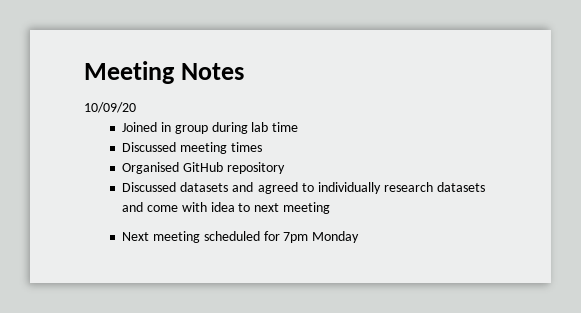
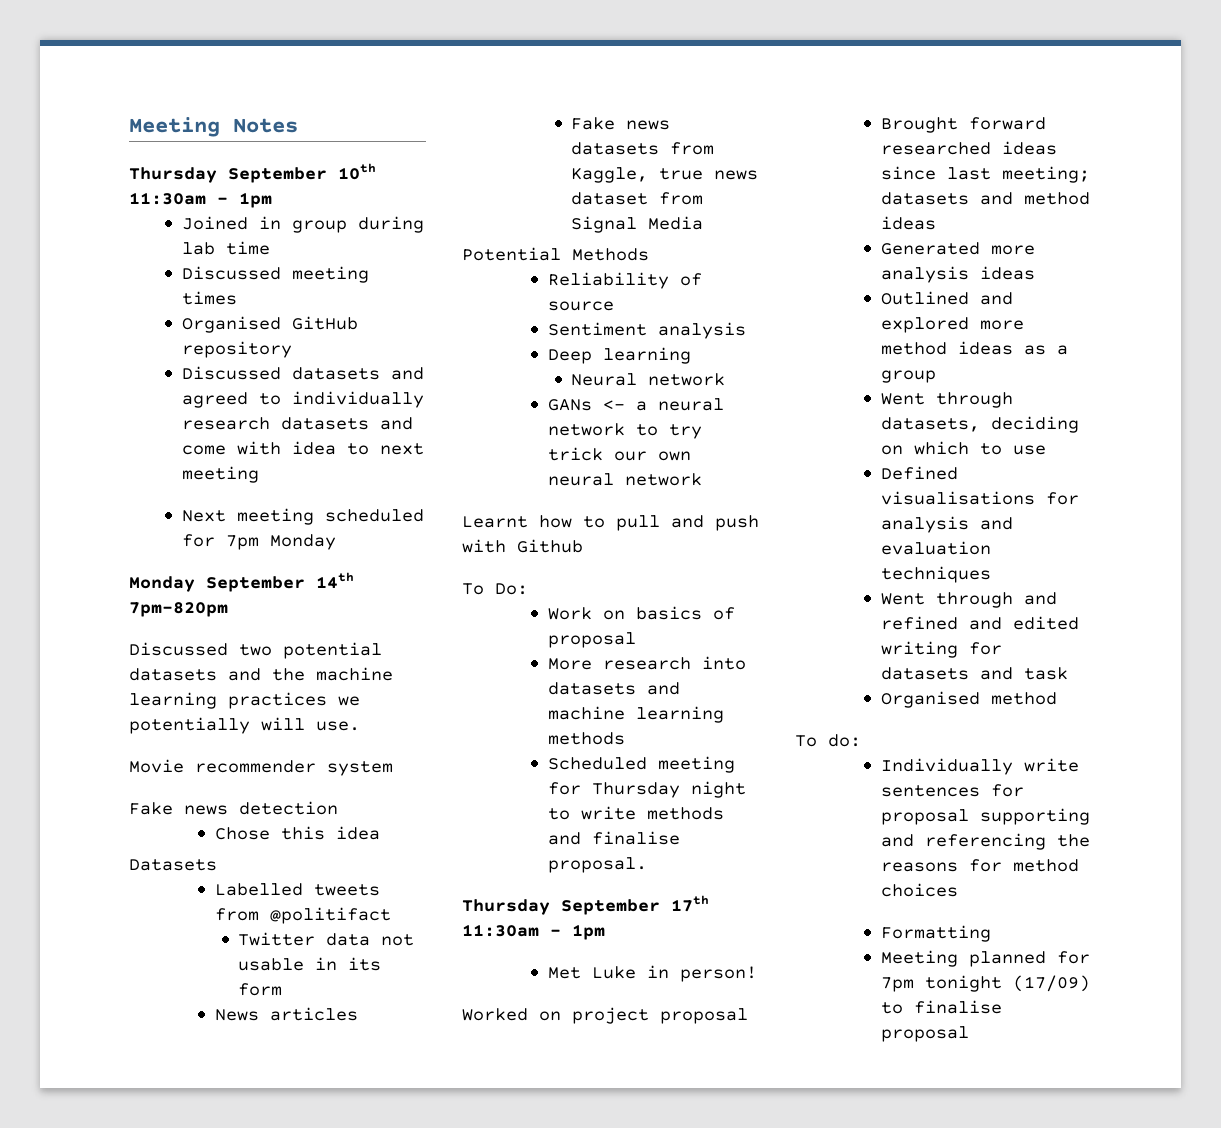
[84,102,136,113] 10/09/20 -> [129,163,376,183] [129,192,272,208] Thursday September 10th 11:30am – 1pm
(360, 237) none -> [129,572,354,592] [129,602,228,617] [129,642,382,659] [129,667,393,681] [129,692,360,709] [129,717,360,734] [129,759,393,776] [129,801,338,815] [214,826,380,840] [129,859,217,871] [214,883,380,896] [214,907,391,924] [238,932,415,946] [238,957,382,971] [238,983,283,996] [214,1007,358,1021] [571,117,671,130] [571,142,715,155] [571,167,759,183] [571,192,704,205] [571,216,704,233] [462,247,649,261] [547,272,702,289] [547,301,614,311] [547,322,746,339] [547,347,691,364] [571,373,726,386] [547,398,724,411] [547,423,702,439] [547,447,691,461] [547,473,702,486] [462,515,759,531] [462,539,583,553] [462,583,528,595] [547,606,735,620] [547,632,636,648] [547,656,746,670] [547,682,680,695] [547,706,724,723] [547,732,625,745] [547,756,735,773] [547,781,746,798] [547,806,724,820] [547,831,680,845] [547,857,647,873] [462,895,709,915] [462,924,605,940] [547,965,757,982] [462,1007,748,1024] [880,117,1046,133] [880,141,1057,155] [880,166,1090,183] [880,192,1090,205] [880,216,936,230] [880,242,1035,255] [880,266,1035,283] [880,291,1013,305] [880,317,1024,333] [880,341,1068,355] [880,370,936,383] [880,392,1013,408] [880,416,1079,433] [880,441,1046,455] [880,466,958,480] [880,491,1079,505] [880,516,1013,533] [880,541,991,555] [880,566,991,583] [880,592,1057,608] [880,616,1079,630] [880,641,1002,658] [880,667,1068,680] [880,691,1057,708] [795,734,861,747] [880,758,1079,775] [880,784,1024,797] [880,808,1090,825] [880,833,1090,850] [880,859,1079,872] [880,883,958,897] [880,925,991,942] [880,950,1090,967] [880,975,1090,992] [880,1000,1002,1014] [880,1026,969,1042] // Monday September 14th 7pm-820pm // Discussed two potential datasets and the machine learning practices we potentially will use. // Movie recommender system // Fake news detection // Chose this idea // Datasets // Labelled tweets from @politifact // Twitter data not usable in its form // News articles // Fake news datasets from Kaggle, true news dataset from Signal Media // Potential Methods // Reliability of source // Sentiment analysis // Deep learning // Neural network // GANs <- a neural network to try trick our own neural network // Learnt how to pull and push with Github // To Do: // Work on basics of proposal // More research into datasets and machine learning methods // Scheduled meeting for Thursday night to write methods and finalise proposal. // Thursday September 17th 11:30am – 1pm // Met Luke in person! // Worked on project proposal // Brought forward researched ideas since last meeting; datasets and method ideas // Generated more analysis ideas // Outlined and explored more method ideas as a group // Went through datasets, deciding on which to use // Defined visualisations for analysis and evaluation techniques // Went through and refined and edited writing for datasets and task // Organised method // To do: // Individually write sentences for proposal supporting and referencing the reasons for method choices // Formatting // Meeting planned for 7pm tonight (17/09) to finalise proposal

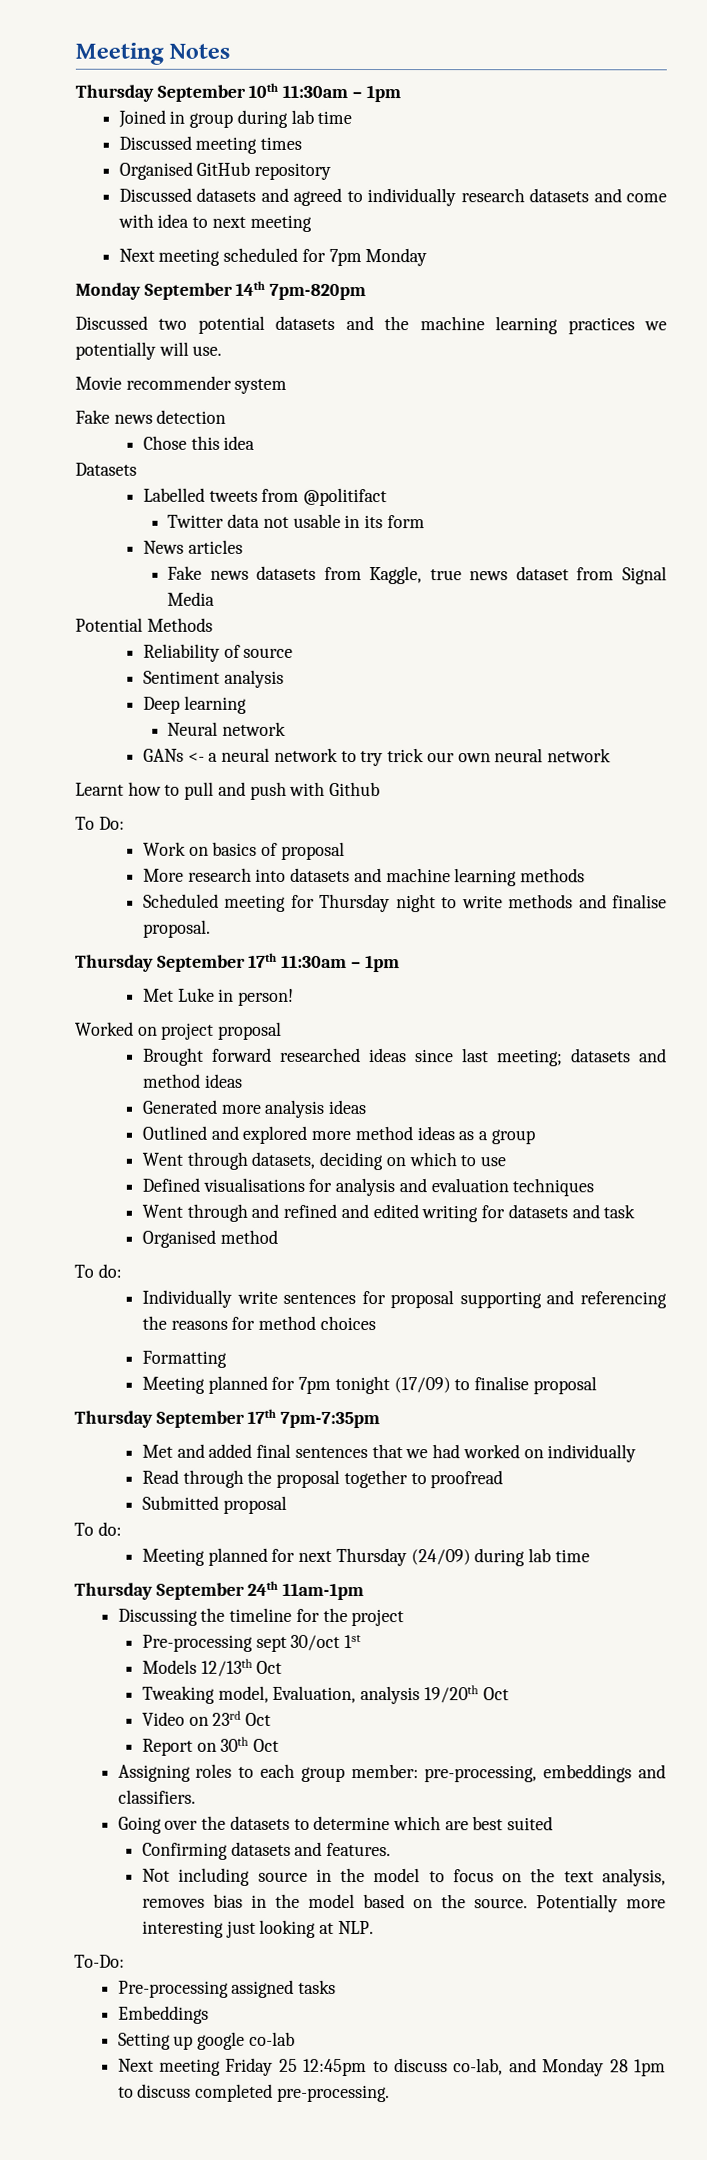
(969, 1034) none -> [74,1408,381,1429] [142,1443,637,1463] [142,1469,504,1489] [142,1495,287,1514] [74,1521,122,1536] [142,1547,590,1567] [74,1580,365,1601] [117,1607,405,1627] [142,1634,362,1652] [142,1658,283,1677] [142,1685,509,1705] [142,1710,272,1726] [142,1736,280,1756] [117,1763,666,1783] [117,1789,196,1804] [117,1815,554,1834] [142,1841,392,1860] [142,1867,666,1887] [142,1893,667,1913] [142,1919,374,1938] [74,1954,125,1968] [117,1979,337,1998] [117,2005,209,2024] [117,2031,295,2050] [117,2057,666,2077] [117,2083,390,2103] // Thursday September 17th 7pm-7:35pm // Met and added final sentences that we had worked on individually // Read through the proposal together to proofread // Submitted proposal // To do: // Meeting planned for next Thursday (24/09) during lab time // Thursday September 24th 11am-1pm // Discussing the timeline for the project // Pre-processing sept 30/oct 1st // Models 12/13th Oct // Tweaking model, Evaluation, analysis 19/20th Oct // Video on 23rd Oct // Report on 30th Oct // Assigning roles to each group member: pre-processing, embeddings and classifiers. // Going over the datasets to determine which are best suited // Confirming datasets and features. // Not including source in the model to focus on the text analysis, removes bias in the model based on the source. Potentially more interesting just looking at NLP. // To-Do: // Pre-processing assigned tasks // Embeddings // Setting up google co-lab // Next meeting Friday 25 12:45pm to discuss co-lab, and Monday 28 1pm to discuss completed pre-processing.

